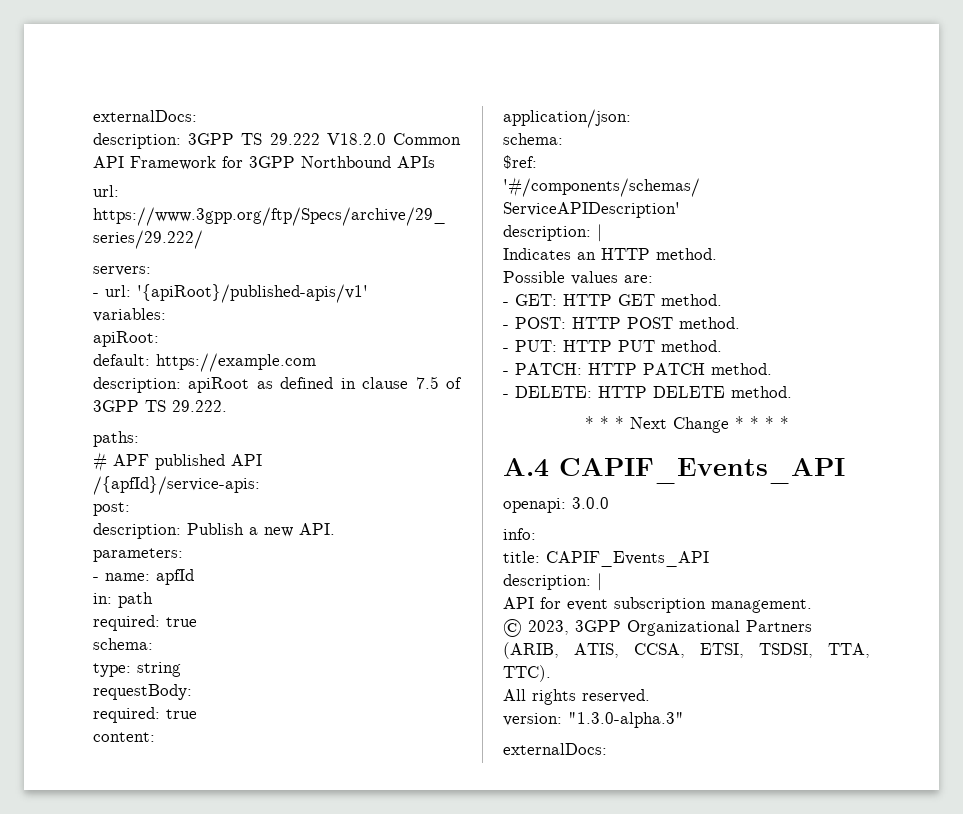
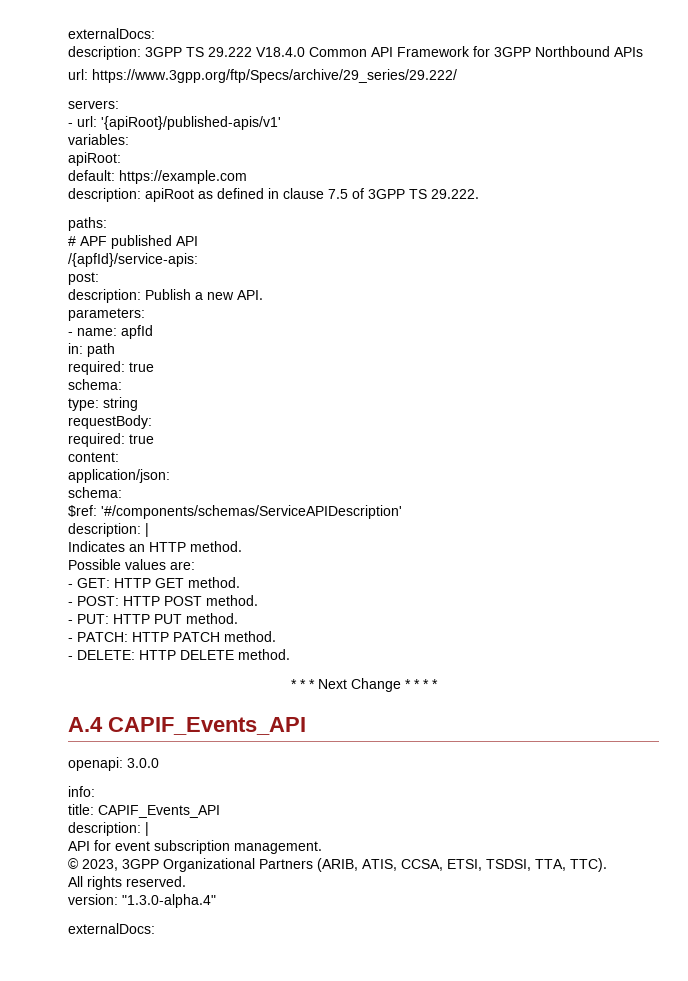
[326,133,386,145] V18.2.0 -> [256,47,305,57] V18.4.0
[568,712,684,728] "1.3.0-alpha.3" -> [122,894,216,908] "1.3.0-alpha.4"

